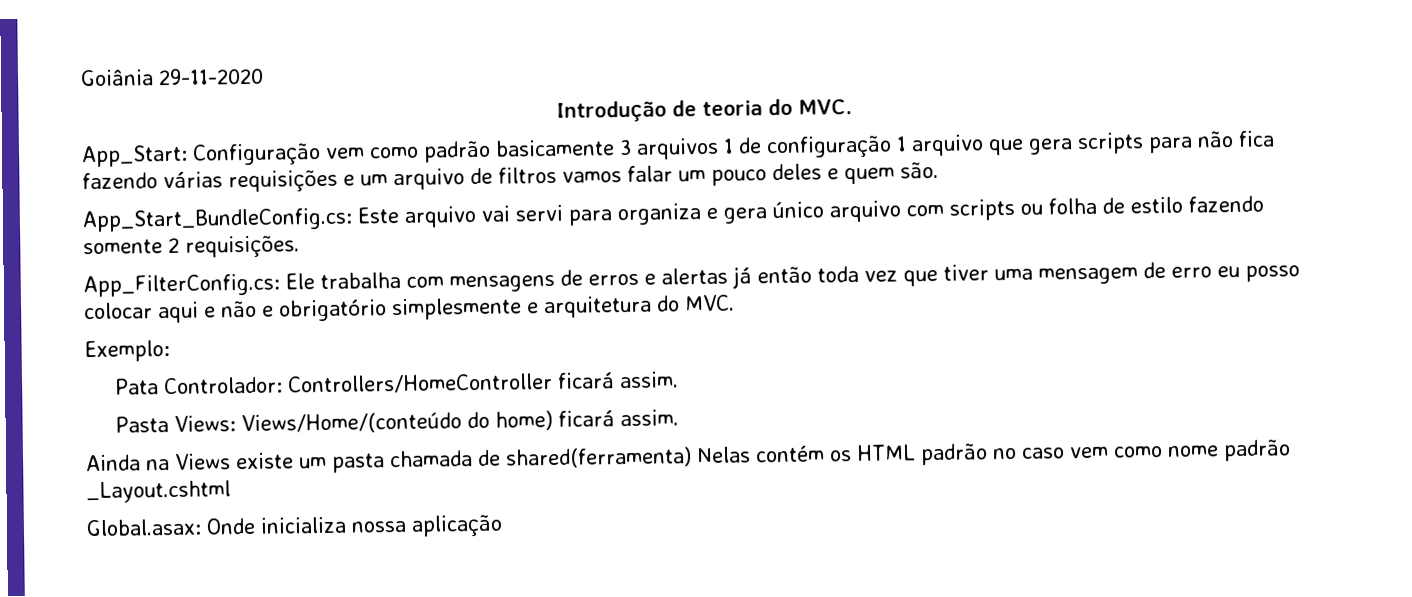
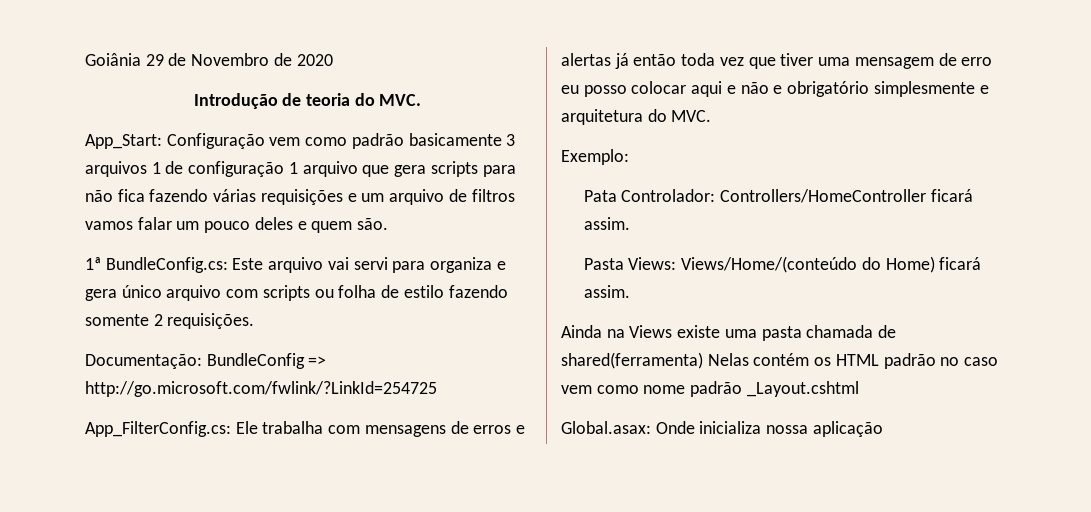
[158,67,264,86] 29-11-2020 -> [145,53,333,66] 29 de Novembro de 2020
[82,207,353,233] App_Start_BundleConfig.cs: -> [85,257,228,273] 1ª BundleConfig.cs:
(300, 246) none -> [85,353,327,369] [85,381,437,397] // Documentação: BundleConfig => http://go.microsoft.com/fwlink/?LinkId=254725
[494,410,553,431] home) -> [885,256,935,273] Home)
[299,456,327,469] um -> [724,329,757,338] uma

